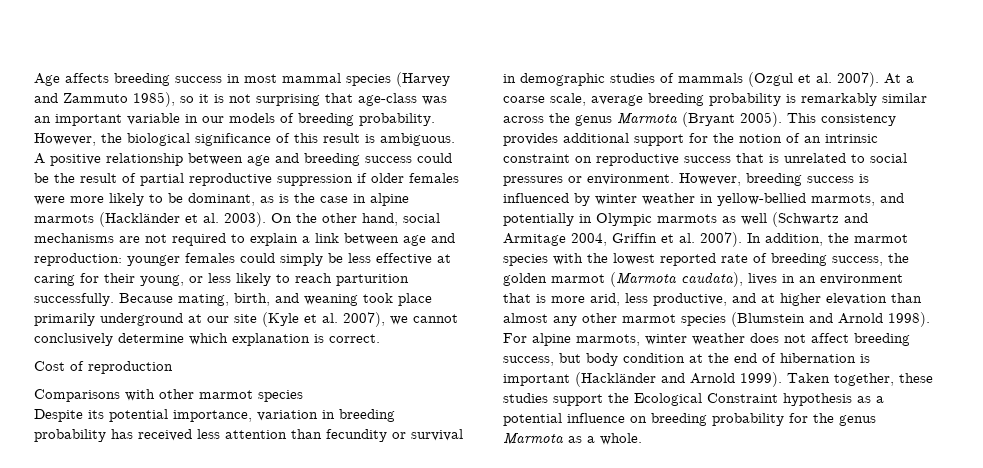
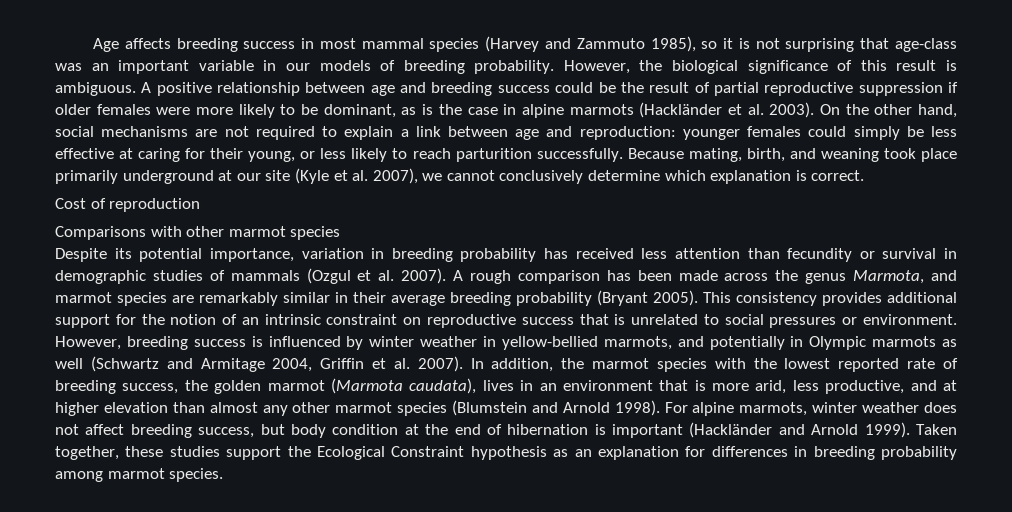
[884,73,914,84] [503,93,927,106] [503,113,678,126] At a coarse scale, average breeding probability is remarkably similar across the genus Marmota -> [453,270,958,284] [55,292,592,306] A rough comparison has been made across the genus Marmota, and marmot species are remarkably similar in their average breeding probability
[876,396,884,403] [503,413,876,426] [503,433,642,445] a potential influence on breeding probability for the genus Marmota as a whole. -> [574,446,957,460] [55,468,224,482] an explanation for differences in breeding probability among marmot species.

